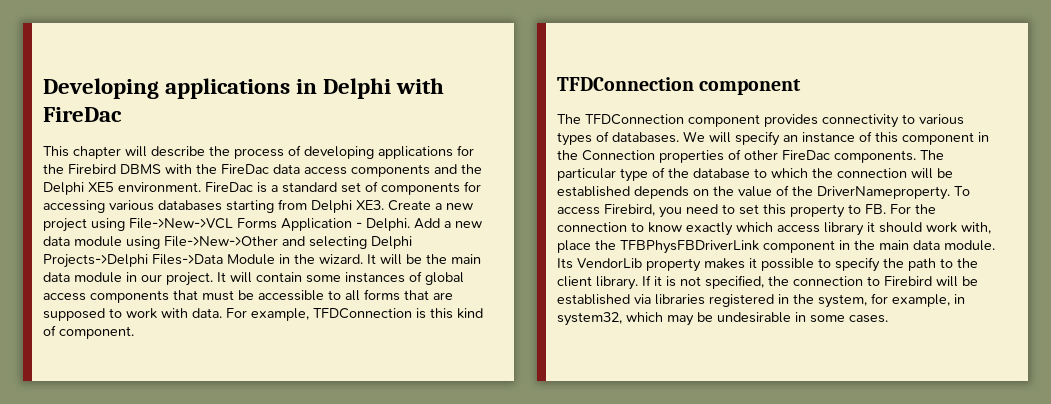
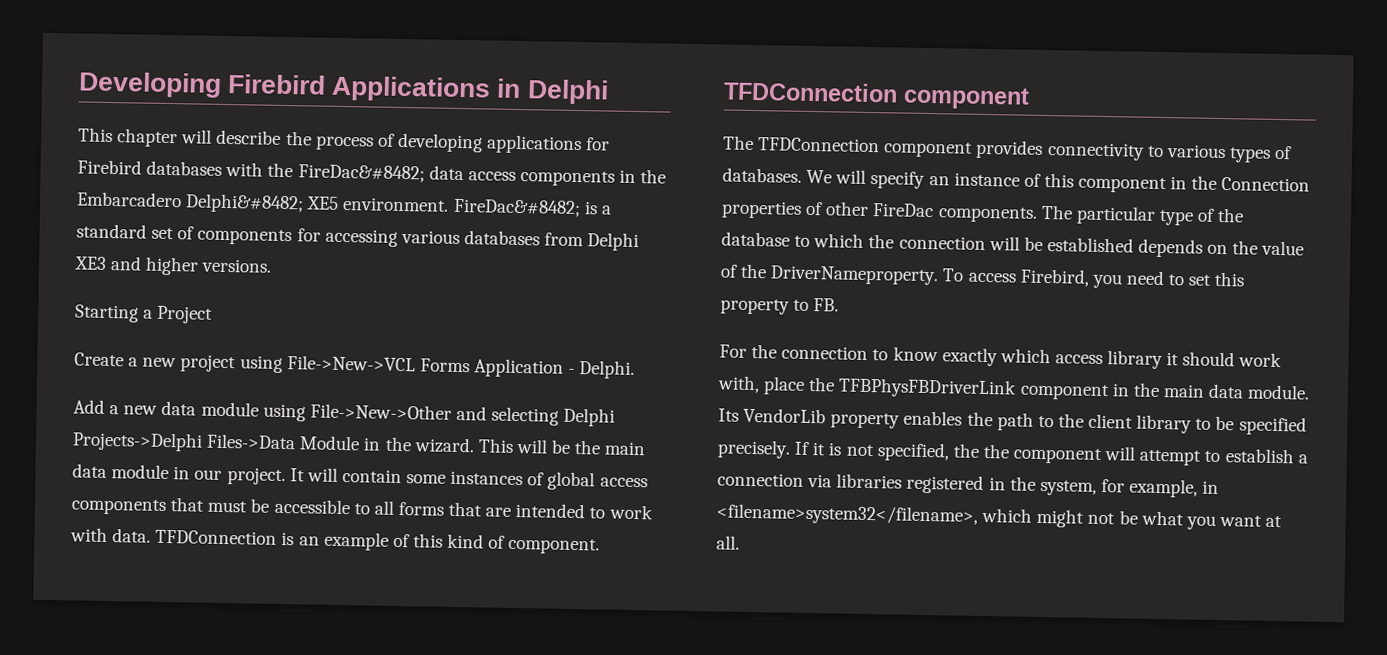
[165,78,291,99] applications -> [227,74,492,103] Firebird Applications
[396,78,445,94] [43,107,122,122] with FireDac -> (609, 92) none
[43,164,161,174] the Firebird DBMS -> [77,159,223,176] Firebird databases
[221,164,269,174] FireDac -> [297,164,425,183] FireDac&#8482;
[434,164,482,174] [43,182,84,195] and the Delphi -> [619,169,667,184] [76,191,305,214] in the Embarcadero Delphi&#8482;
[205,182,253,192] FireDac -> [452,198,581,218] FireDac&#8482;
[226,200,274,213] starting -> (540, 238) none
[356,200,384,210] XE3. -> [74,256,273,276] [75,304,214,324] XE3 and higher versions. // Starting a Project //
(410, 224) none -> (636, 370) //
[367,254,376,264] It -> [477,438,514,453] This
[43,308,105,321] supposed -> [515,502,586,519] intended
[226,308,426,321] For example, TFDConnection is -> [155,529,410,551] TFDConnection is an example of
(886, 209) none -> (840, 305) //
[704,257,880,272] makes it possible to specify -> [903,410,963,426] enables
[596,276,638,290] library. -> [1136,414,1307,436] [717,439,791,459] library to be specified precisely.
[793,276,978,287] [557,294,630,305] connection to Firebird will be established -> [982,443,1308,466] [717,472,804,487] the component will attempt to establish a connection
[557,312,888,326] system32, which may be undesirable in some cases. -> [716,503,1283,530] [716,535,740,550] <filename>system32</filename>, which might not be what you want at all.

